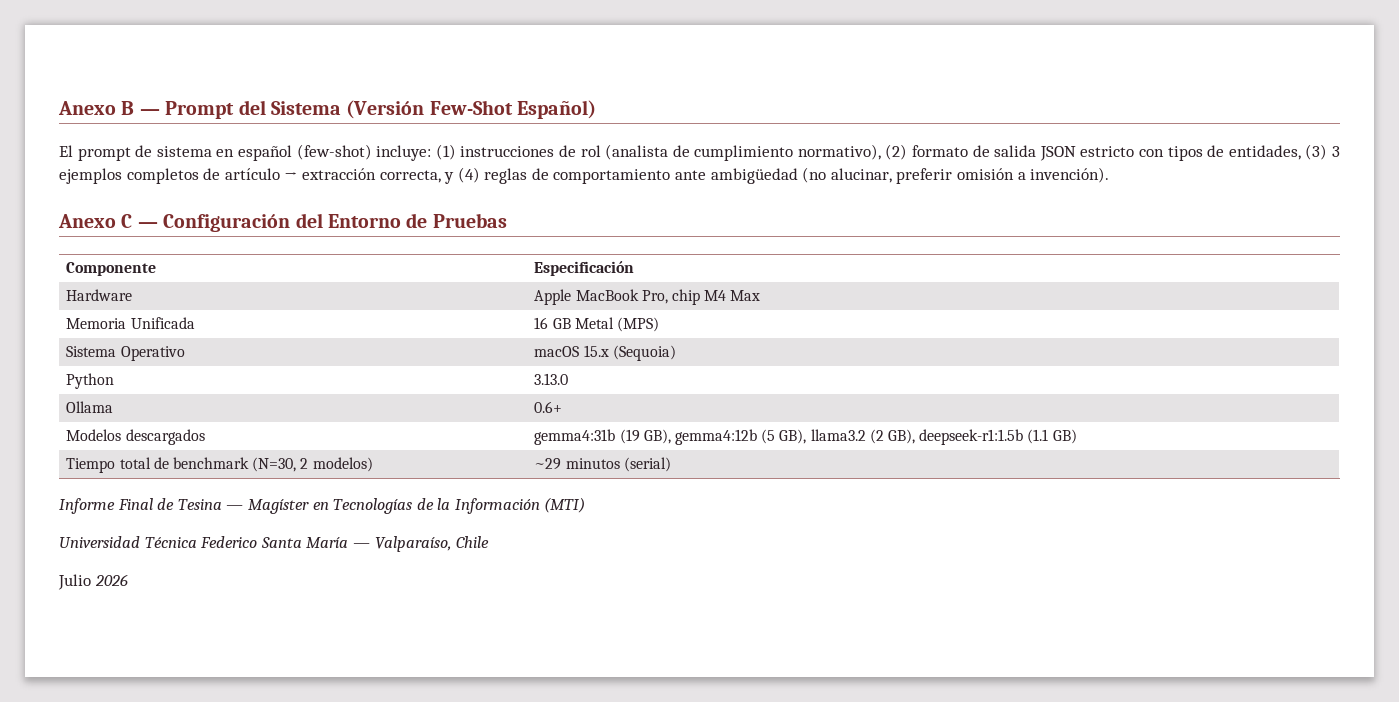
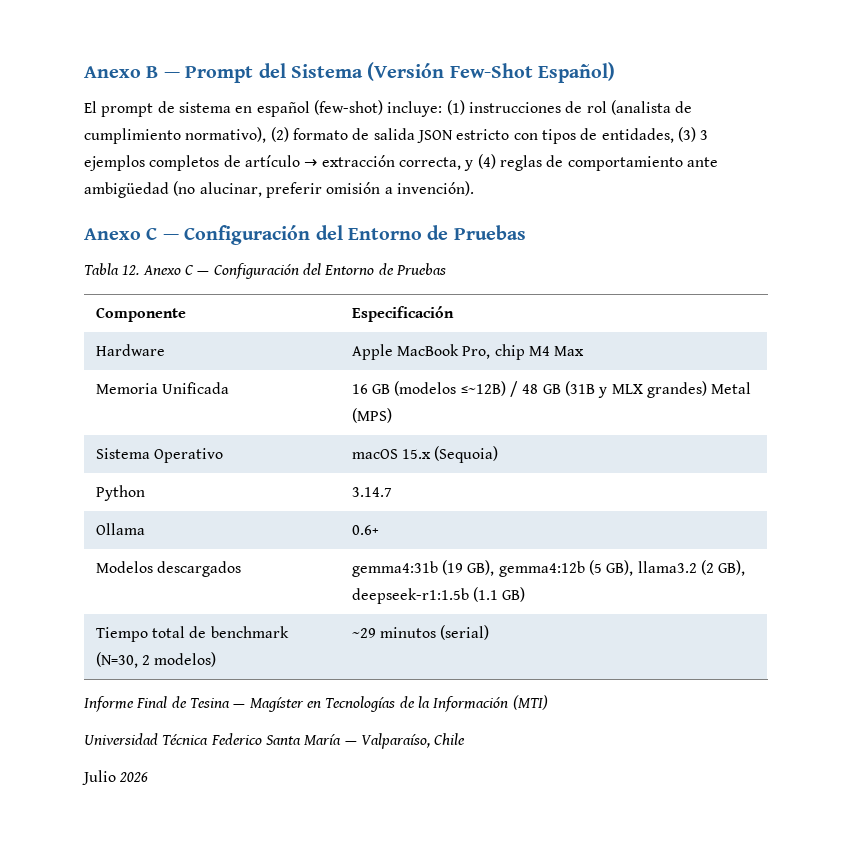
(507, 220) none -> [84,263,446,279] // Tabla 12. Anexo C — Configuración del Entorno de Pruebas
(571, 323) none -> [394,381,707,398] (modelos ≤~12B) / 48 GB (31B y MLX grandes)
[534,373,569,385] 3.13.0 -> [351,487,392,497] 3.14.7

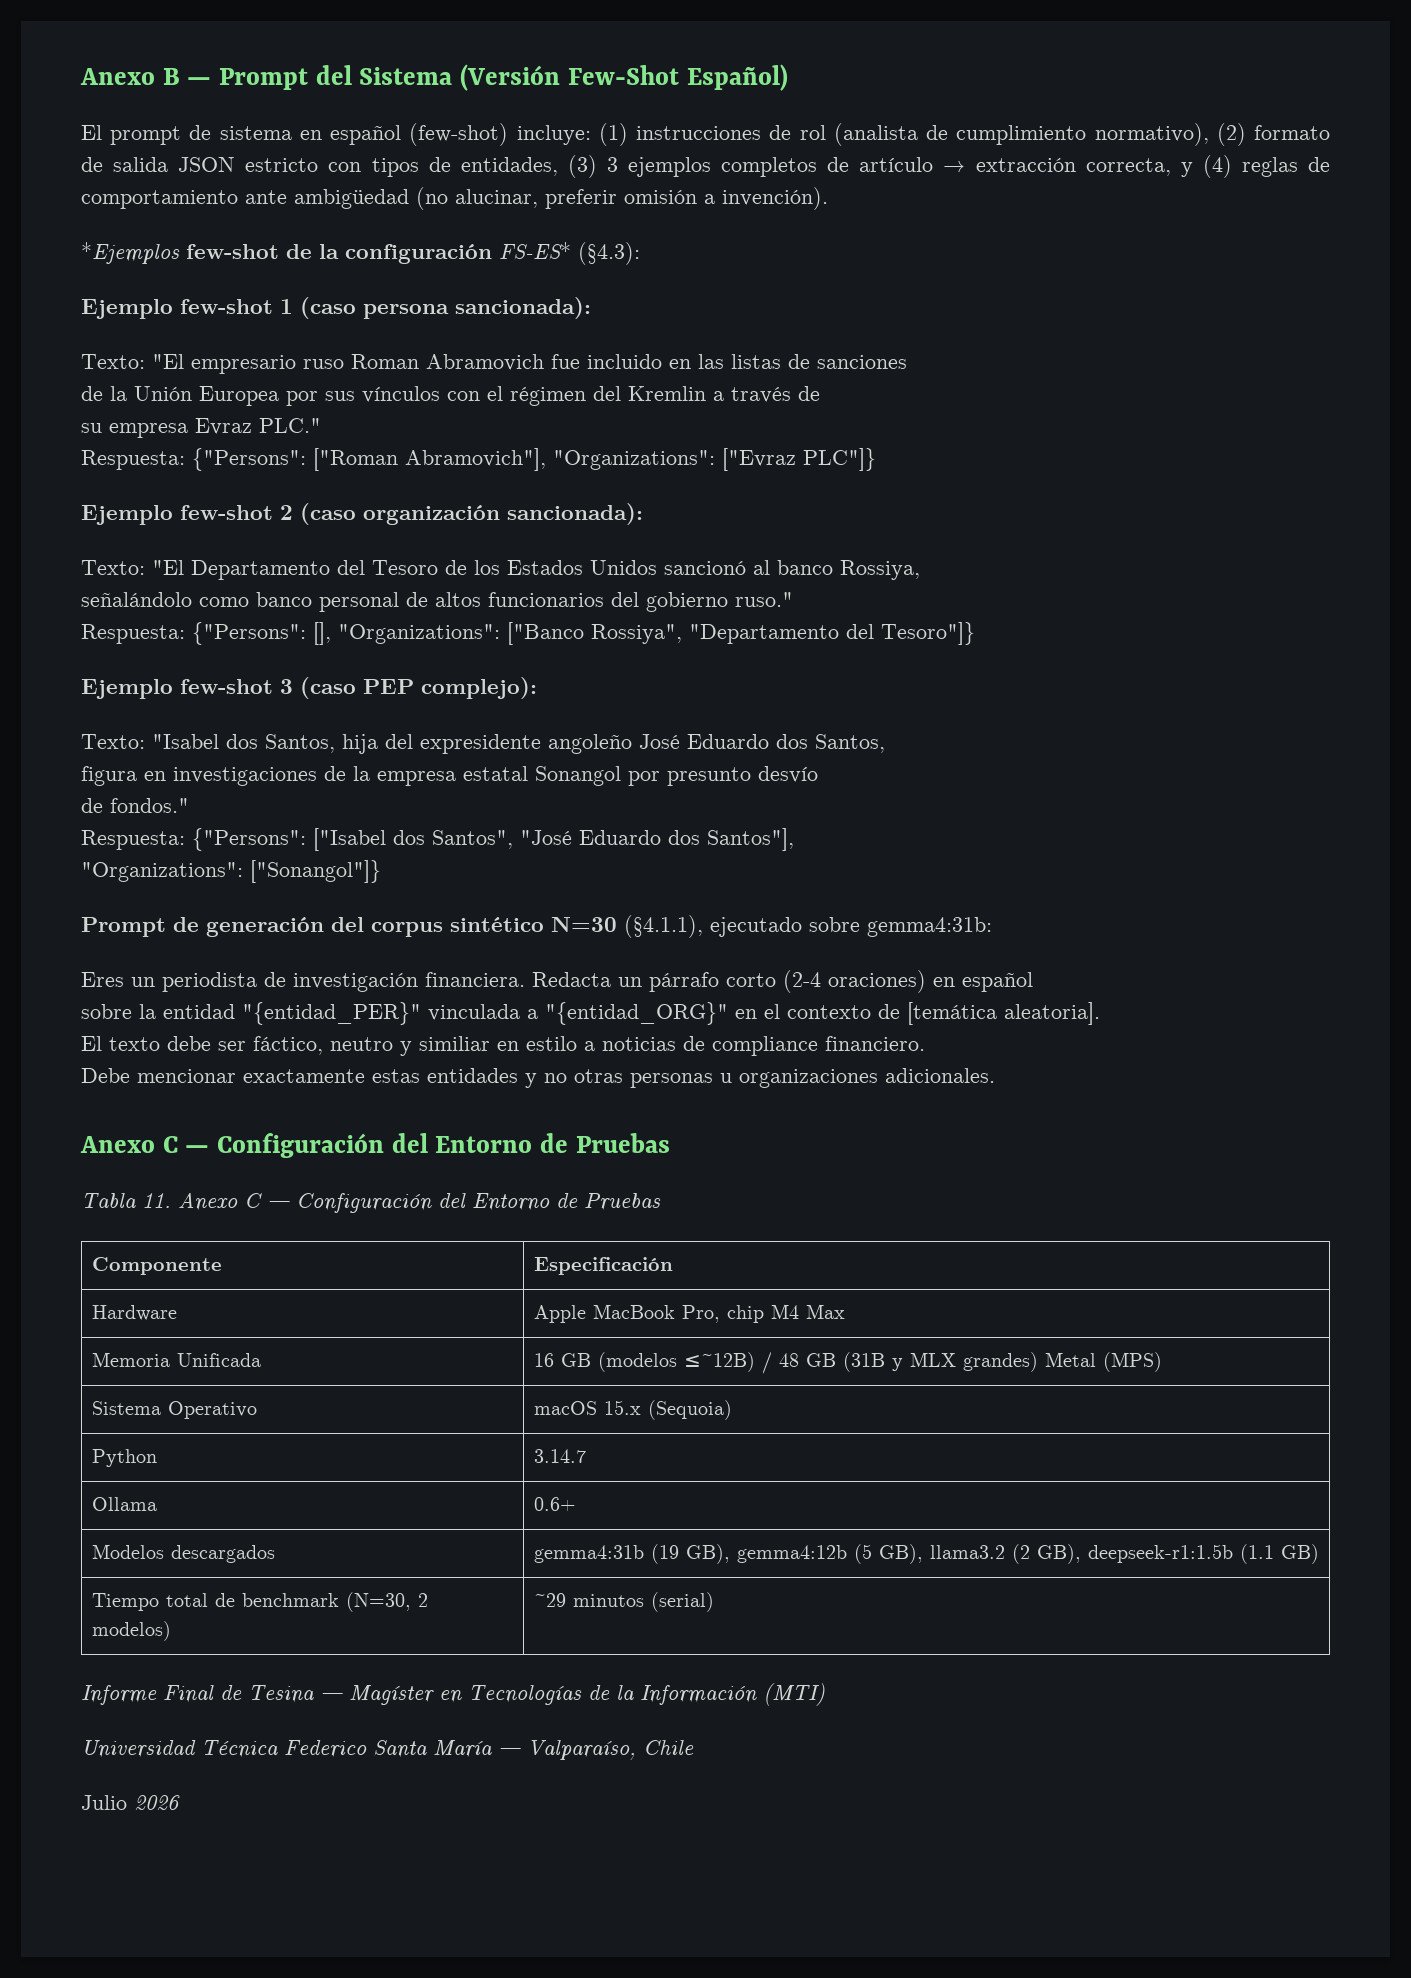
(474, 188) none -> [81,242,640,265] [81,297,591,319] [81,354,907,374] [81,386,820,406] [81,418,321,438] [81,448,876,471] [81,503,643,525] [81,560,920,580] [81,592,793,612] [81,622,975,645] [81,677,537,699] [81,734,885,754] [81,766,818,786] [81,798,189,813] [81,828,794,851] [81,860,381,883] [81,915,992,938] [81,970,1033,993] [81,1002,1100,1025] [81,1036,925,1056] [81,1068,995,1088] // *Ejemplos few-shot de la configuración FS-ES* (§4.3): // Ejemplo few-shot 1 (caso persona sancionada): // Texto: "El empresario ruso Roman Abramovich fue incluido en las listas de sanciones // de la Unión Europea por sus vínculos con el régimen del Kremlin a través de // su empresa Evraz PLC." // Respuesta: {"Persons": ["Roman Abramovich"], "Organizations": ["Evraz PLC"]} // Ejemplo few-shot 2 (caso organización sancionada): // Texto: "El Departamento del Tesoro de los Estados Unidos sancionó al banco Rossiya, // señalándolo como banco personal de altos funcionarios del gobierno ruso." // Respuesta: {"Persons": [], "Organizations": ["Banco Rossiya", "Departamento del Tesoro"]} // Ejemplo few-shot 3 (caso PEP complejo): // Texto: "Isabel dos Santos, hija del expresidente angoleño José Eduardo dos Santos, // figura en investigaciones de la empresa estatal Sonangol por presunto desvío // de fondos." // Respuesta: {"Persons": ["Isabel dos Santos", "José Eduardo dos Santos"], // "Organizations": ["Sonangol"]} // Prompt de generación del corpus sintético N=30 (§4.1.1), ejecutado sobre gemma4:31b: // Eres un periodista de investigación financiera. Redacta un párrafo corto (2-4 oraciones) en español // sobre la entidad "{entidad_PER}" vinculada a "{entidad_ORG}" en el contexto de [temática aleatoria]. // El texto debe ser fáctico, neutro y similiar en estilo a noticias de compliance financiero. // Debe mencionar exactamente estas entidades y no otras personas u organizaciones adicionales.
[122,265,140,275] 12. -> [142,1193,171,1208] 11.

